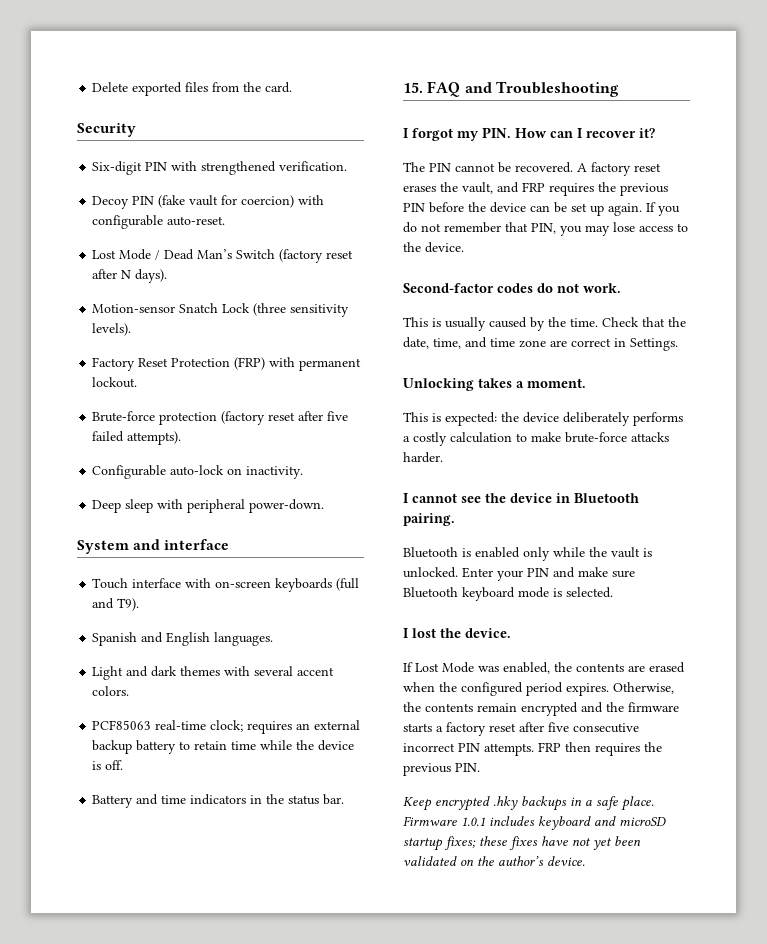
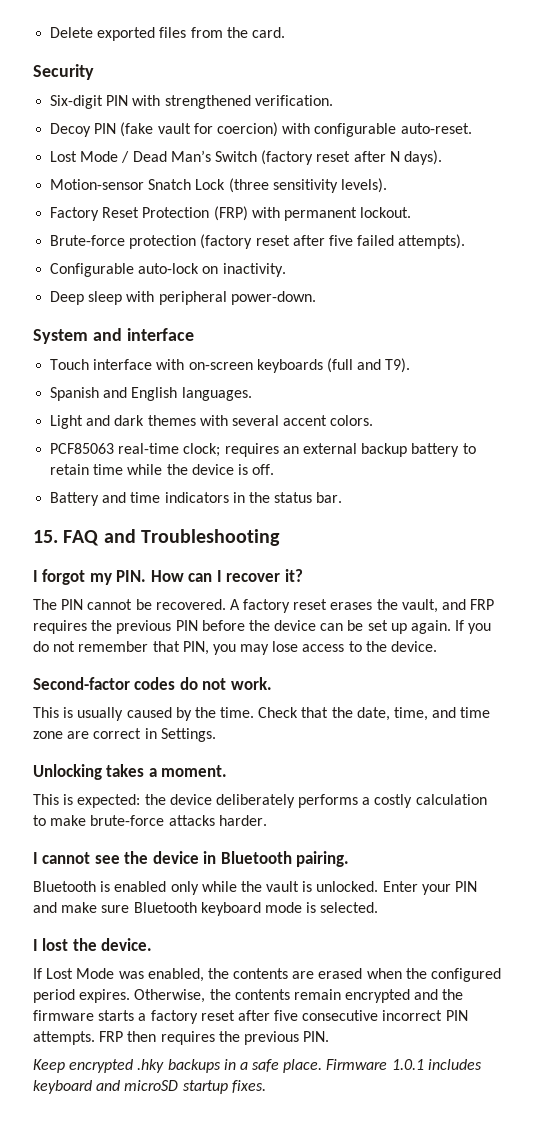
[444,836,641,850] [403,856,585,866] fixes; these fixes have not yet been validated on the author’s device. -> [231,1080,266,1093] fixes.

